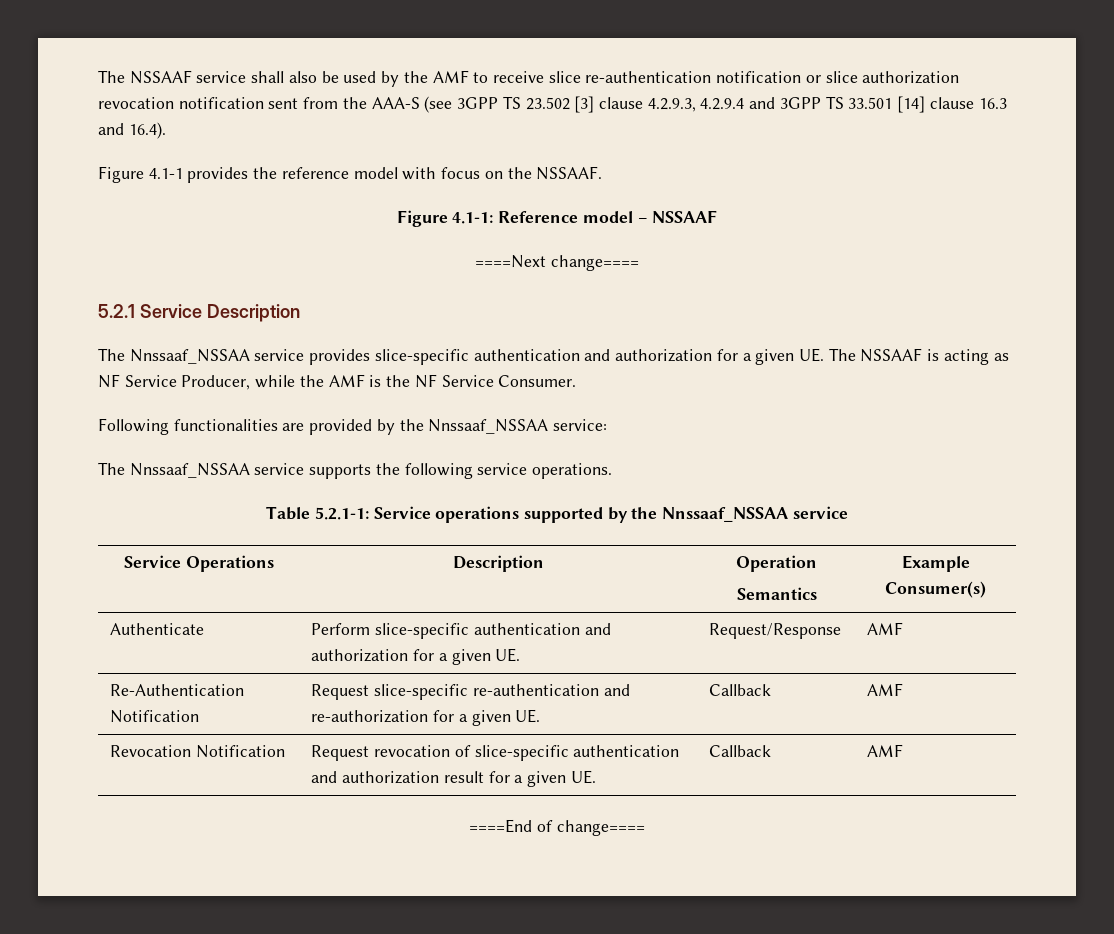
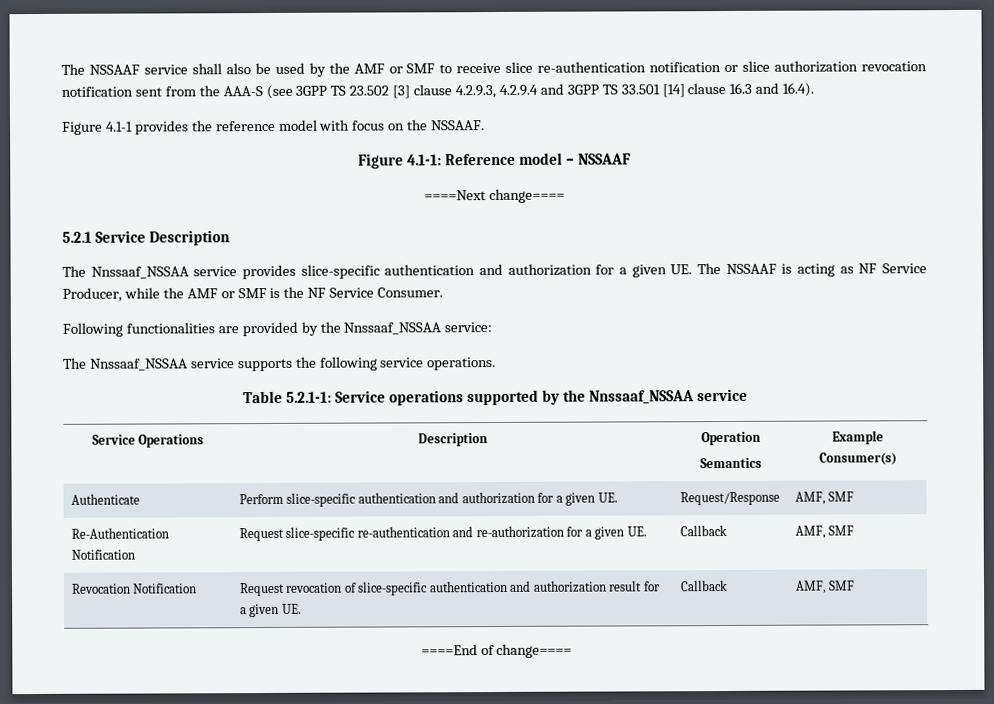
(469, 76) none -> [388,63,436,74] or SMF
(365, 380) none -> [220,288,267,299] or SMF
[867,622,904,635] AMF -> [794,491,855,505] AMF, SMF
[867,683,904,696] AMF -> [794,525,855,539] AMF, SMF
[867,744,904,757] AMF -> [795,580,856,594] AMF, SMF

